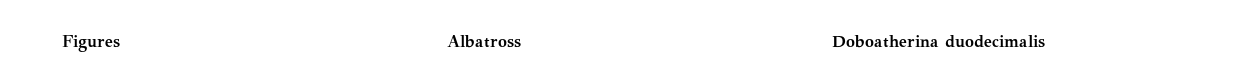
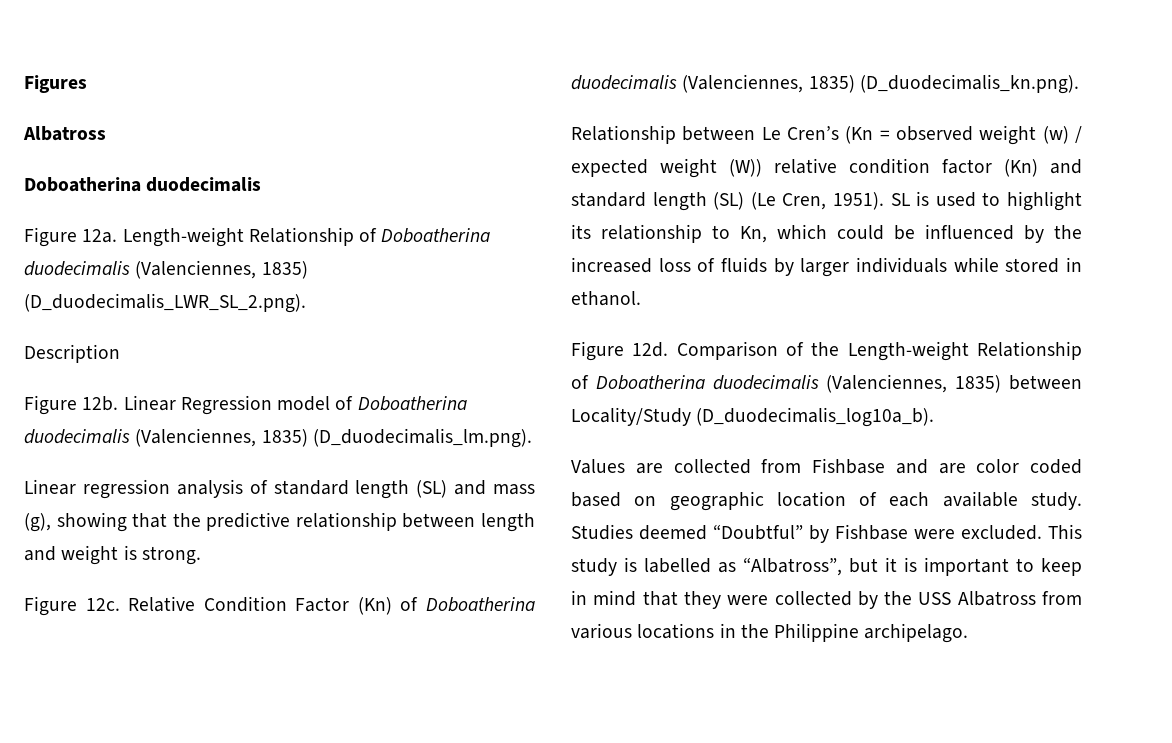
(1045, 41) none -> [24,227,491,247] [24,260,308,279] [24,293,306,313] [24,344,120,363] [24,395,467,415] [24,428,532,448] [24,479,535,499] [24,512,535,532] [24,545,201,565] [24,596,535,616] [571,74,1079,94] [571,125,1082,145] [571,158,1082,178] [571,191,1082,211] [571,224,1082,243] [571,257,1082,277] [571,291,641,306] [571,341,1082,361] [571,374,1082,393] [571,407,935,427] [571,458,1082,474] [571,491,1082,511] [571,524,1082,543] [571,557,1082,576] [571,590,1082,609] [571,623,969,643] // Figure 12a. Length-weight Relationship of Doboatherina duodecimalis (Valenciennes, 1835) (D_duodecimalis_LWR_SL_2.png). // Description // Figure 12b. Linear Regression model of Doboatherina duodecimalis (Valenciennes, 1835) (D_duodecimalis_lm.png). // Linear regression analysis of standard length (SL) and mass (g), showing that the predictive relationship between length and weight is strong. // Figure 12c. Relative Condition Factor (Kn) of Doboatherina duodecimalis (Valenciennes, 1835) (D_duodecimalis_kn.png). // Relationship between Le Cren’s (Kn = observed weight (w) / expected weight (W)) relative condition factor (Kn) and standard length (SL) (Le Cren, 1951). SL is used to highlight its relationship to Kn, which could be influenced by the increased loss of fluids by larger individuals while stored in ethanol. // Figure 12d. Comparison of the Length-weight Relationship of Doboatherina duodecimalis (Valenciennes, 1835) between Locality/Study (D_duodecimalis_log10a_b). // Values are collected from Fishbase and are color coded based on geographic location of each available study. Studies deemed “Doubtful” by Fishbase were excluded. This study is labelled as “Albatross”, but it is important to keep in mind that they were collected by the USS Albatross from various locations in the Philippine archipelago.

